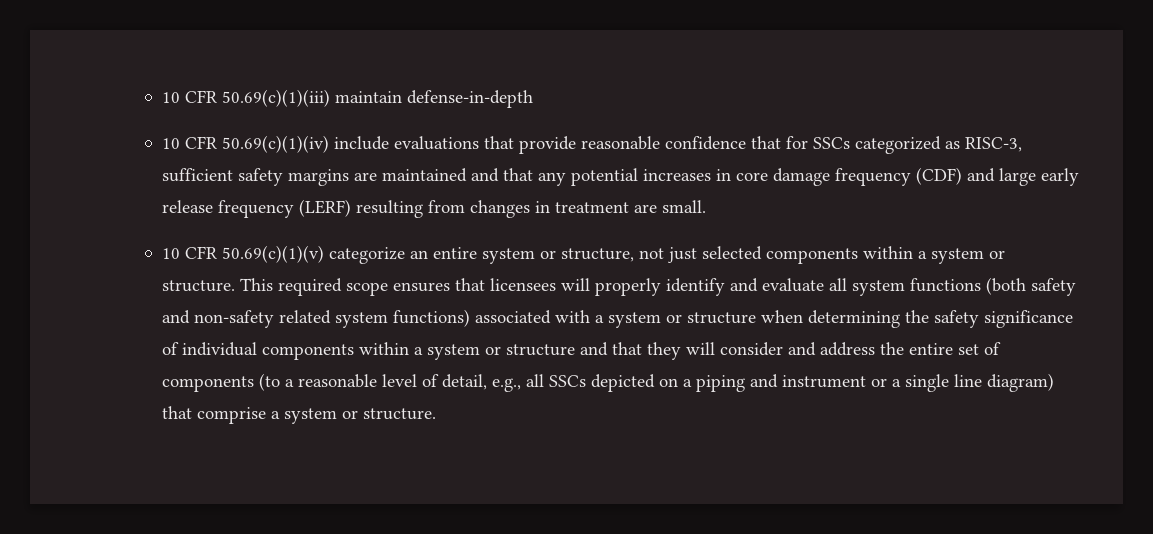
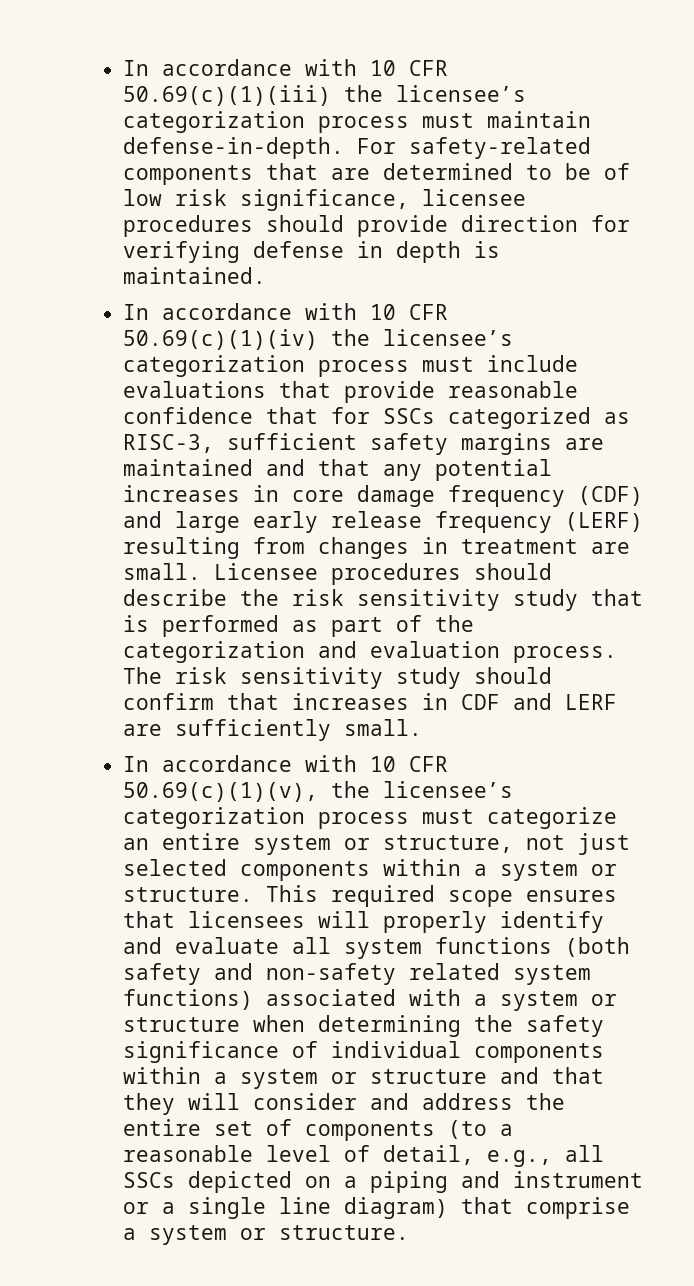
[161,89,533,108] [161,135,329,153] 10 CFR 50.69(c)(1)(iii) maintain defense-in-depth // 10 CFR 50.69(c)(1)(iv) -> [123,59,449,76] [123,85,527,106] [123,111,592,133] [123,137,592,159] [123,163,631,185] [123,189,527,211] [123,215,631,237] [123,241,501,263] [123,267,267,284] [123,303,449,320] [123,329,514,350] [123,355,475,377] In accordance with 10 CFR 50.69(c)(1)(iii) the licensee’s categorization process must maintain defense-in-depth. For safety-related components that are determined to be of low risk significance, licensee procedures should provide direction for verifying defense in depth is maintained. // In accordance with 10 CFR 50.69(c)(1)(iv) the licensee’s categorization process must
[161,245,324,263] // 10 CFR 50.69(c)(1)(v) -> [214,563,553,585] [123,589,644,611] [123,615,475,637] [123,641,618,663] [123,667,553,689] [123,693,618,710] [123,719,423,741] [123,755,449,772] [123,781,514,802] [123,807,475,829] Licensee procedures should describe the risk sensitivity study that is performed as part of the categorization and evaluation process. The risk sensitivity study should confirm that increases in CDF and LERF are sufficiently small. // In accordance with 10 CFR 50.69(c)(1)(v), the licensee’s categorization process must

